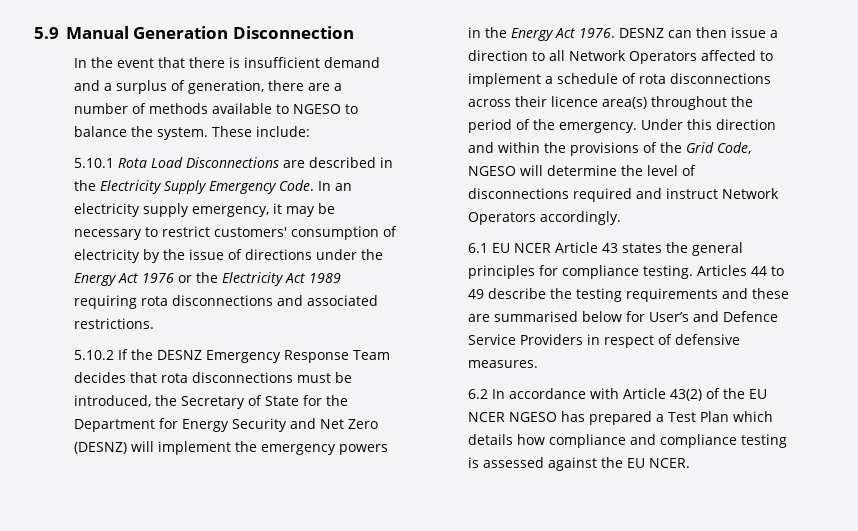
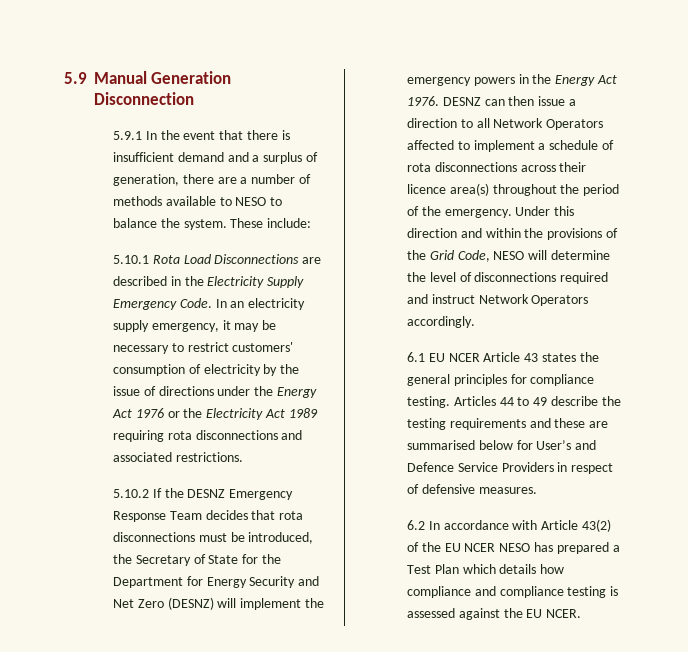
(354, 32) none -> [113,131,143,140] 5.9.1
[293,104,342,114] NGESO -> [235,197,267,206] NESO
[468,166,517,176] NGESO -> [493,251,525,260] NESO
[509,412,558,422] NGESO -> [499,543,531,552] NESO

